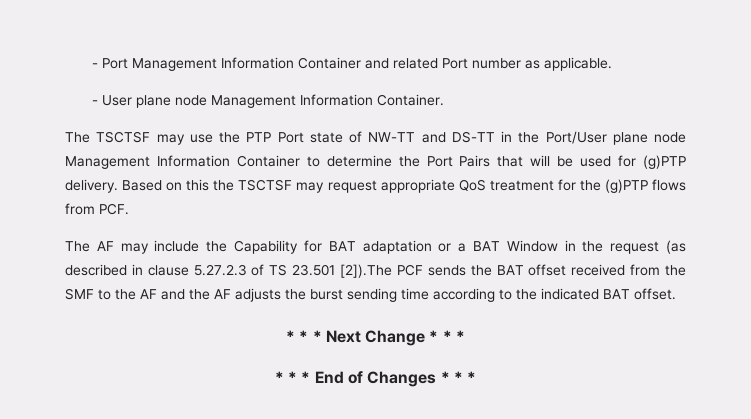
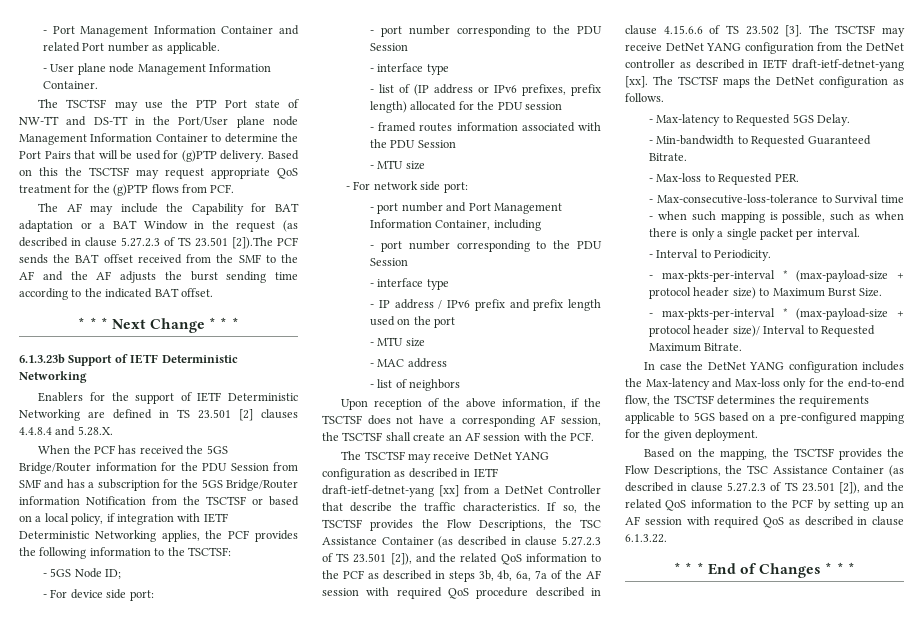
(466, 336) none -> [19,354,238,366] [19,371,87,383] [38,392,298,404] [19,409,298,421] [19,426,113,436] [38,445,228,455] [19,462,298,474] [19,479,298,491] [19,496,299,506] [19,513,228,525] [19,530,299,542] [19,547,231,559] [43,568,122,579] [43,589,154,601] [370,25,602,37] [370,43,409,51] [370,63,449,75] [370,84,601,96] [370,101,562,113] [370,122,601,132] [370,139,456,148] [370,160,425,170] [346,181,468,193] [370,202,562,214] [370,219,541,231] [370,240,602,252] [370,258,409,266] [370,278,449,290] [370,299,601,311] [370,316,456,328] [370,337,425,347] [370,358,447,368] [370,379,461,391] [341,398,601,410] [322,415,601,427] [322,432,595,441] [341,451,550,463] [322,468,498,480] [322,485,601,497] [322,502,601,513] [322,519,601,531] [322,536,601,548] [322,553,601,565] [322,570,601,582] [322,587,601,599] [625,25,905,37] [625,42,904,54] [625,59,904,71] [625,76,904,88] [625,93,664,102] [649,114,850,126] [649,135,871,147] [649,153,688,161] [649,173,799,185] [649,194,904,204] [649,211,904,223] [649,228,860,240] [649,249,772,261] [649,270,904,282] [649,287,883,299] [649,308,904,320] [649,325,875,337] [649,343,743,352] [644,361,904,373] [625,378,905,390] [625,395,869,407] [625,412,904,424] [625,429,759,441] [644,448,904,460] [625,465,904,477] [625,482,904,494] [625,499,905,511] [625,516,904,528] [625,534,667,543] // 6.1.3.23b Support of IETF Deterministic Networking // Enablers for the support of IETF Deterministic Networking are defined in TS 23.501 [2] clauses 4.4.8.4 and 5.28.X. // When the PCF has received the 5GS Bridge/Router information for the PDU Session from SMF and has a subscription for the 5GS Bridge/Router information Notification from the TSCTSF or based on a local policy, if integration with IETF Deterministic Networking applies, the PCF provides the following information to the TSCTSF: // - 5GS Node ID; // - For device side port: // - port number corresponding to the PDU Session // - interface type // - list of (IP address or IPv6 prefixes, prefix length) allocated for the PDU session // - framed routes information associated with the PDU Session // - MTU size // - For network side port: // - port number and Port Management Information Container, including // - port number corresponding to the PDU Session // - interface type // - IP address / IPv6 prefix and prefix length used on the port // - MTU size // - MAC address // - list of neighbors // Upon reception of the above information, if the TSCTSF does not have a corresponding AF session, the TSCTSF shall create an AF session with the PCF. // The TSCTSF may receive DetNet YANG configuration as described in IETF draft-ietf-detnet-yang [xx] from a DetNet Controller that describe the traffic characteristics. If so, the TSCTSF provides the Flow Descriptions, the TSC Assistance Container (as described in clause 5.27.2.3 of TS 23.501 [2]), and the related QoS information to the PCF as described in steps 3b, 4b, 6a, 7a of the AF session with required QoS procedure described in clause 4.15.6.6 of TS 23.502 [3]. The TSCTSF may receive DetNet YANG configuration from the DetNet controller as described in IETF draft-ietf-detnet-yang [xx]. The TSCTSF maps the DetNet configuration as follows. // - Max-latency to Requested 5GS Delay. // - Min-bandwidth to Requested Guaranteed Bitrate. // - Max-loss to Requested PER. // - Max-consecutive-loss-tolerance to Survival time - when such mapping is possible, such as when there is only a single packet per interval. // - Interval to Periodicity. // - max-pkts-per-interval * (max-payload-size + protocol header size) to Maximum Burst Size. // - max-pkts-per-interval * (max-payload-size + protocol header size)/ Interval to Requested Maximum Bitrate. // In case the DetNet YANG configuration includes the Max-latency and Max-loss only for the end-to-end flow, the TSCTSF determines the requirements applicable to 5GS based on a pre-configured mapping for the given deployment. // Based on the mapping, the TSCTSF provides the Flow Descriptions, the TSC Assistance Container (as described in clause 5.27.2.3 of TS 23.501 [2]), and the related QoS information to the PCF by setting up an AF session with required QoS as described in clause 6.1.3.22.

